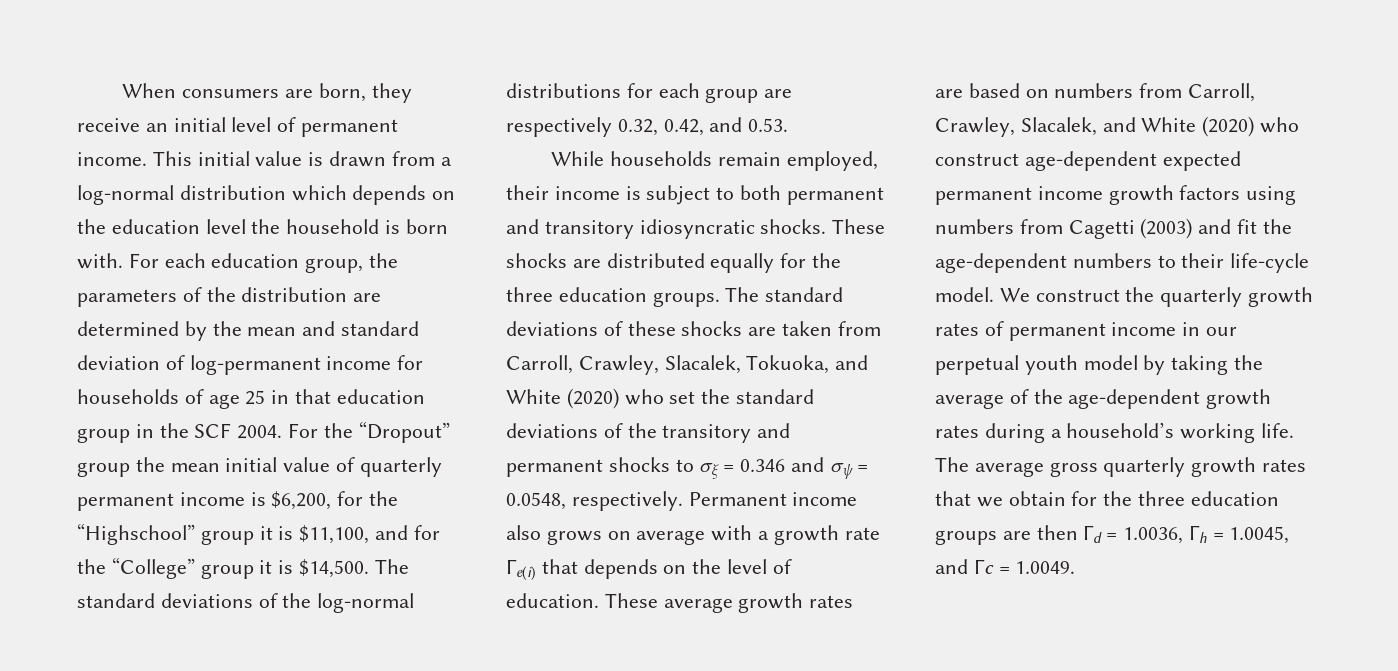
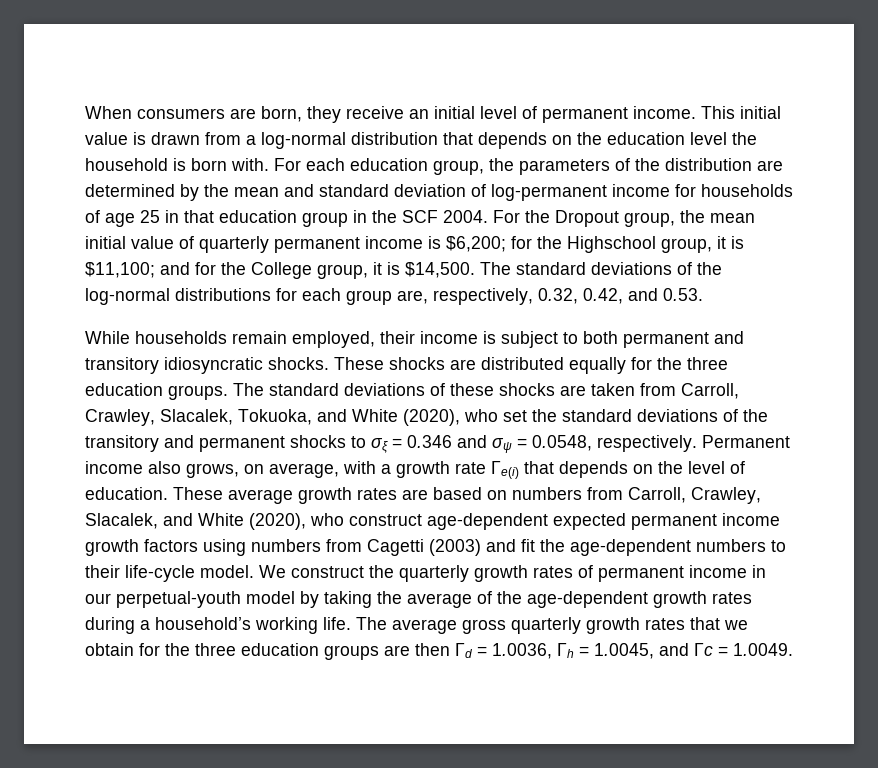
[291,185,347,201] which -> [443,132,473,145] that
[358,421,450,443] [77,462,130,477] “Dropout” group -> [555,210,675,227] Dropout group,
[271,491,399,510] [77,523,370,545] $6,200, for the “Highschool” group it is $11,100, -> [446,236,744,253] [85,262,155,278] $6,200; for the Highschool group, it is $11,100;
[111,557,254,579] “College” group -> [251,262,368,279] College group,
[764,89,793,98] [506,117,612,137] are respectively -> [397,288,533,305] are, respectively,
[566,388,619,409] (2020) -> [403,409,460,426] (2020),
[546,530,706,545] grows on average -> [186,463,339,478] grows, on average,
[1202,116,1255,137] (2020) -> [249,513,306,530] (2020),
[935,355,1078,375] perpetual youth -> [116,591,241,608] perpetual-youth

